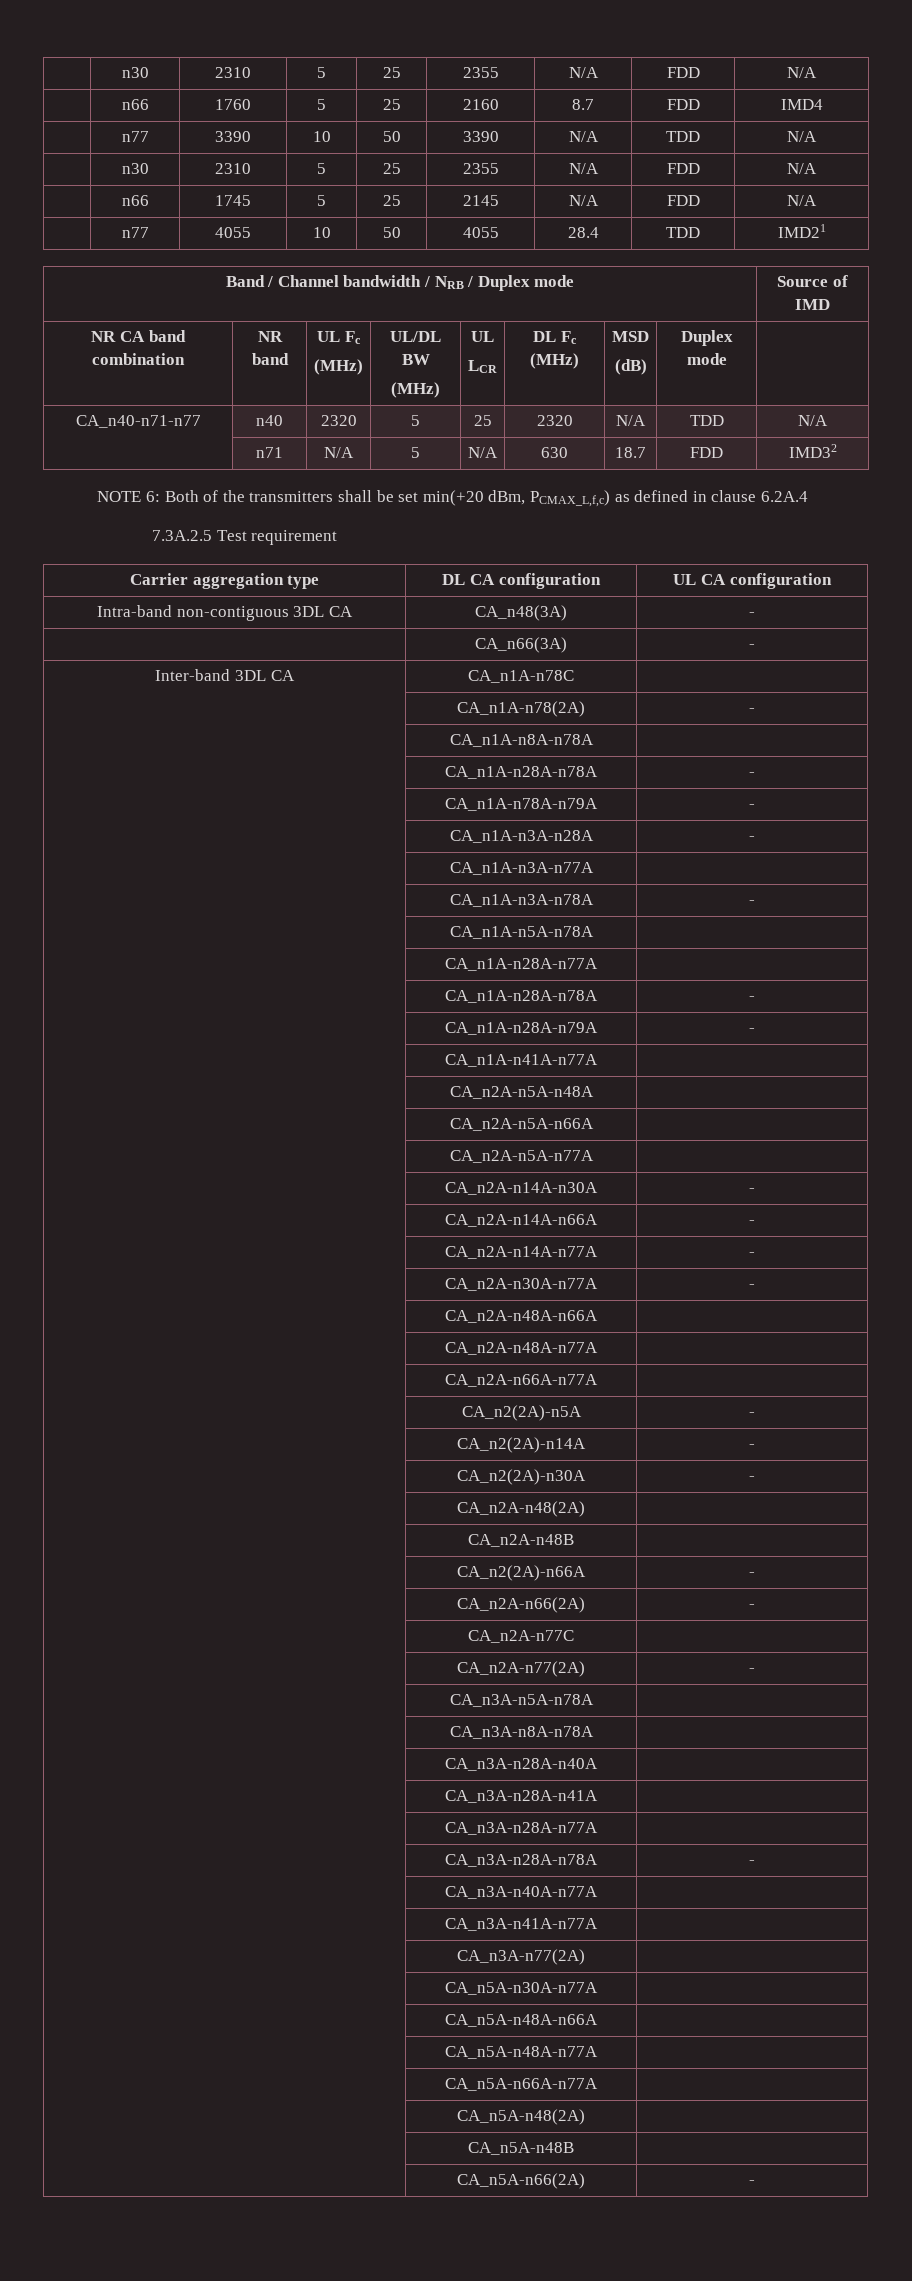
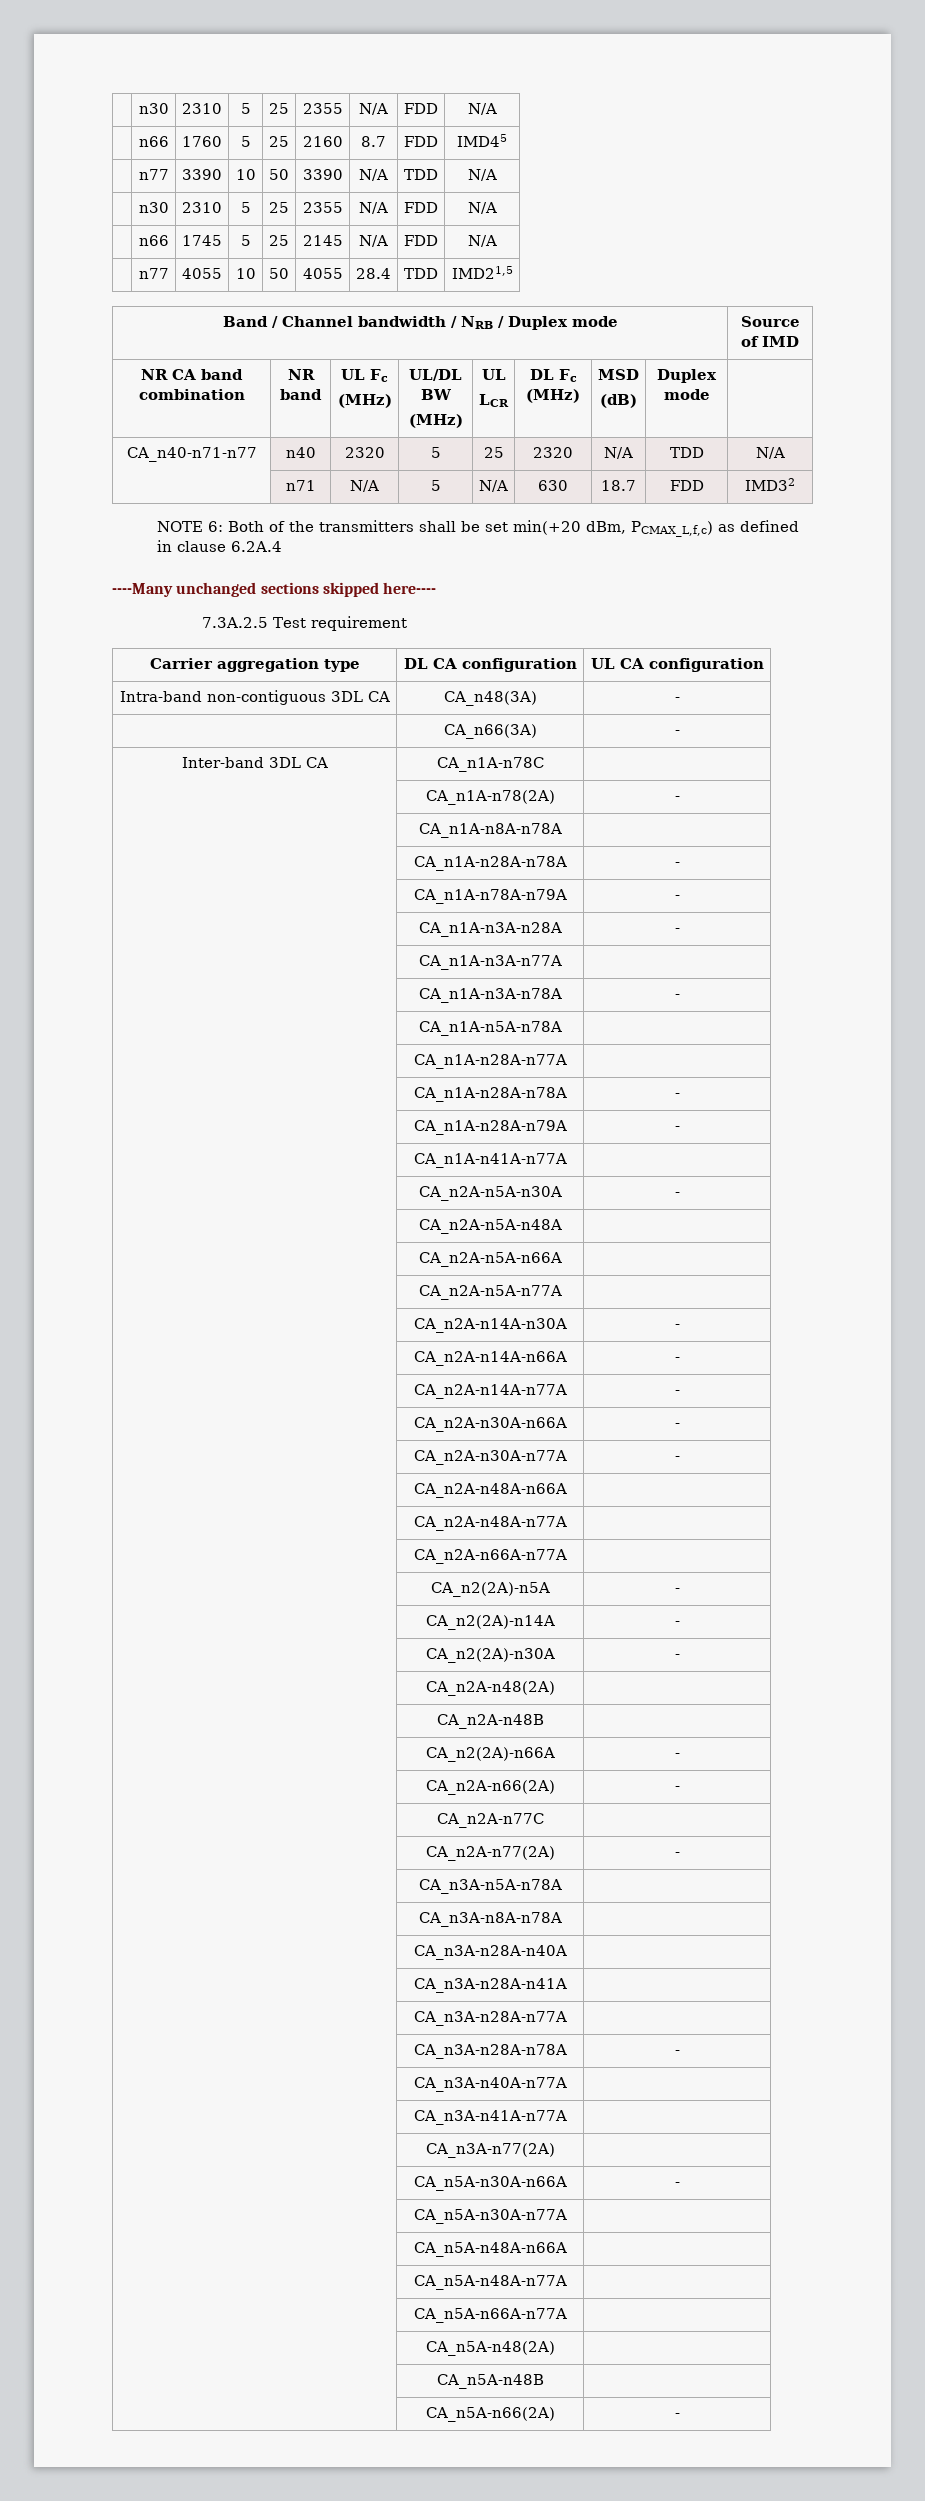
[780,99,823,110] IMD4 -> [457,134,507,147] IMD45
[777,224,826,238] IMD21 -> [451,266,513,279] IMD21,5
(808, 496) none -> [112,582,437,597] // ----Many unchanged sections skipped here----
(598, 1060) none -> [418,1186,562,1201] [674,1192,680,1197] // | CA_n2A-n5A-n30A | -
(755, 1254) none -> [413,1417,567,1432] [674,1423,680,1428] // | CA_n2A-n30A-n66A | -
(585, 1957) none -> [413,2176,567,2191] [674,2182,680,2187] // | CA_n5A-n30A-n66A | -

